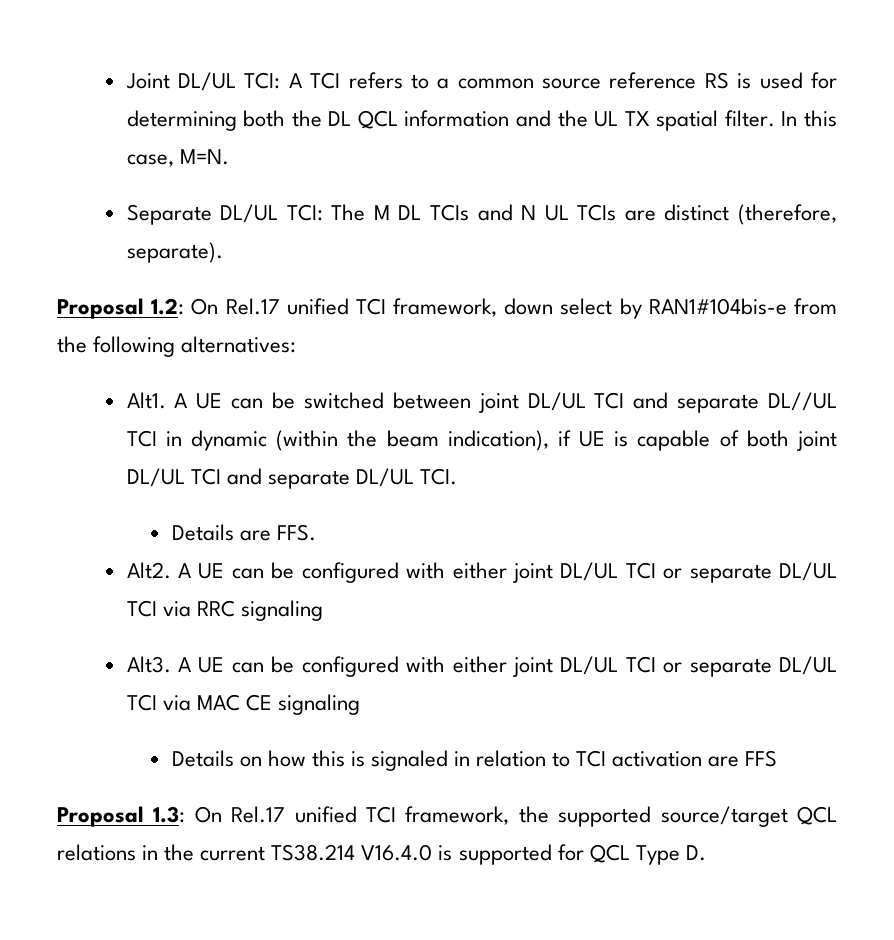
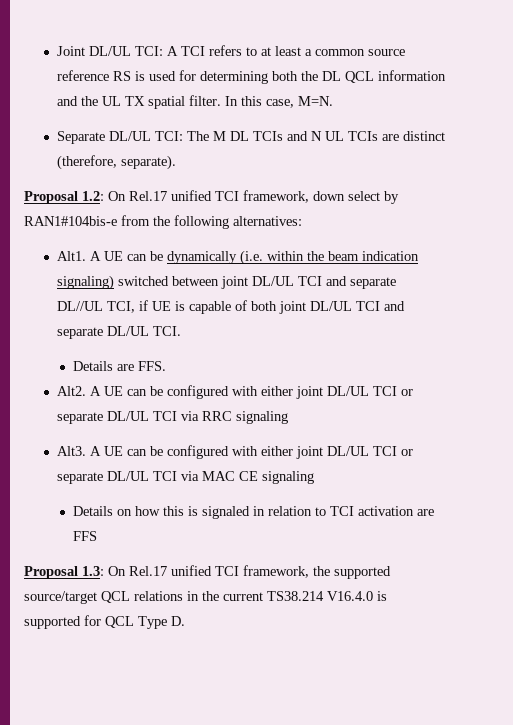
(429, 81) none -> [260,46,301,56] at least
(296, 400) none -> [166,250,419,265] [56,275,114,290] dynamically (i.e. within the beam indication signaling)
[126,430,549,451] TCI in dynamic (within the beam indication), -> [106,301,135,313] TCI,

